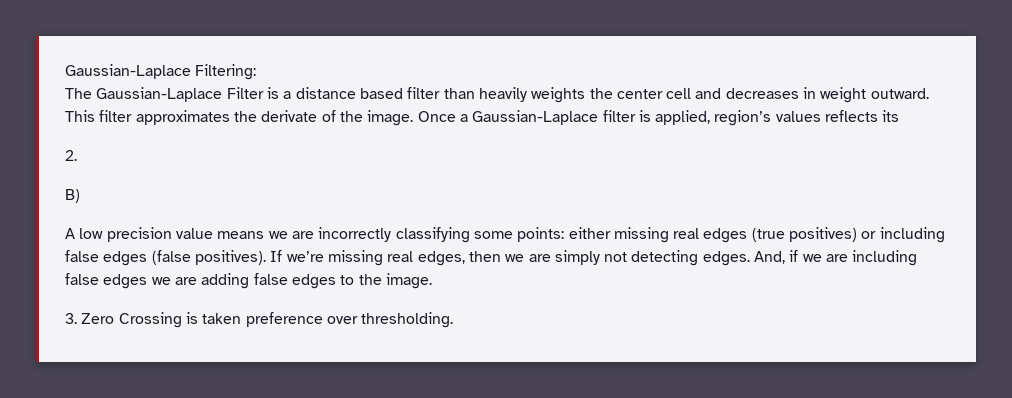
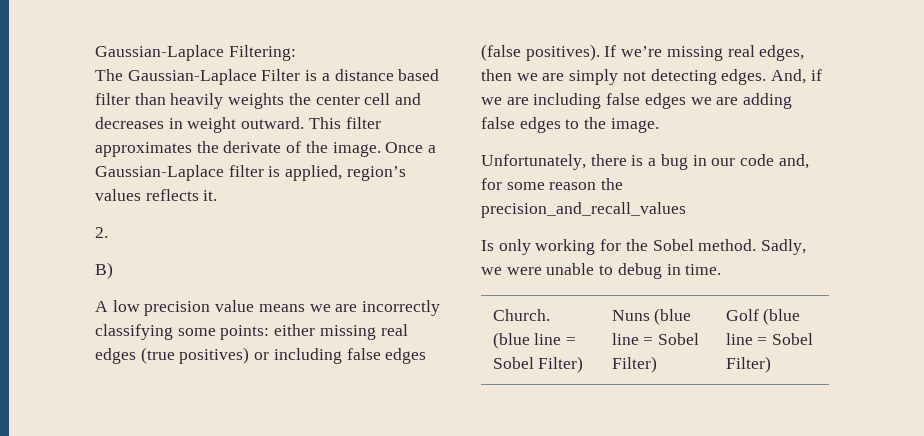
[882,110,900,122] its -> [203,190,218,201] it.
[65,312,454,328] 3. Zero Crossing is taken preference over thresholding. -> [481,154,809,170] [481,178,624,190] [481,202,686,218] [481,239,807,255] [481,263,722,279] [492,309,550,321] [492,332,577,349] [492,356,584,373] [611,308,692,325] [611,333,700,345] [611,356,657,373] [725,308,801,325] [725,333,814,345] [725,356,771,373] Unfortunately, there is a bug in our code and, for some reason the precision_and_recall_values // Is only working for the Sobel method. Sadly, we were unable to debug in time. // Church. (blue line = Sobel Filter) | Nuns (blue line = Sobel Filter) | Golf (blue line = Sobel Filter)

